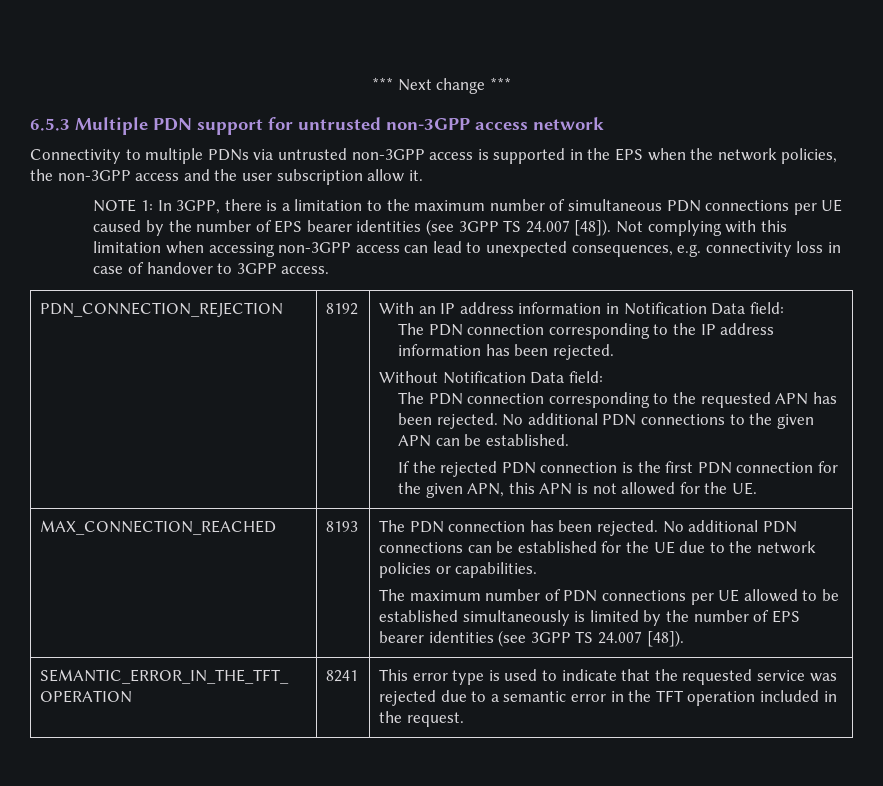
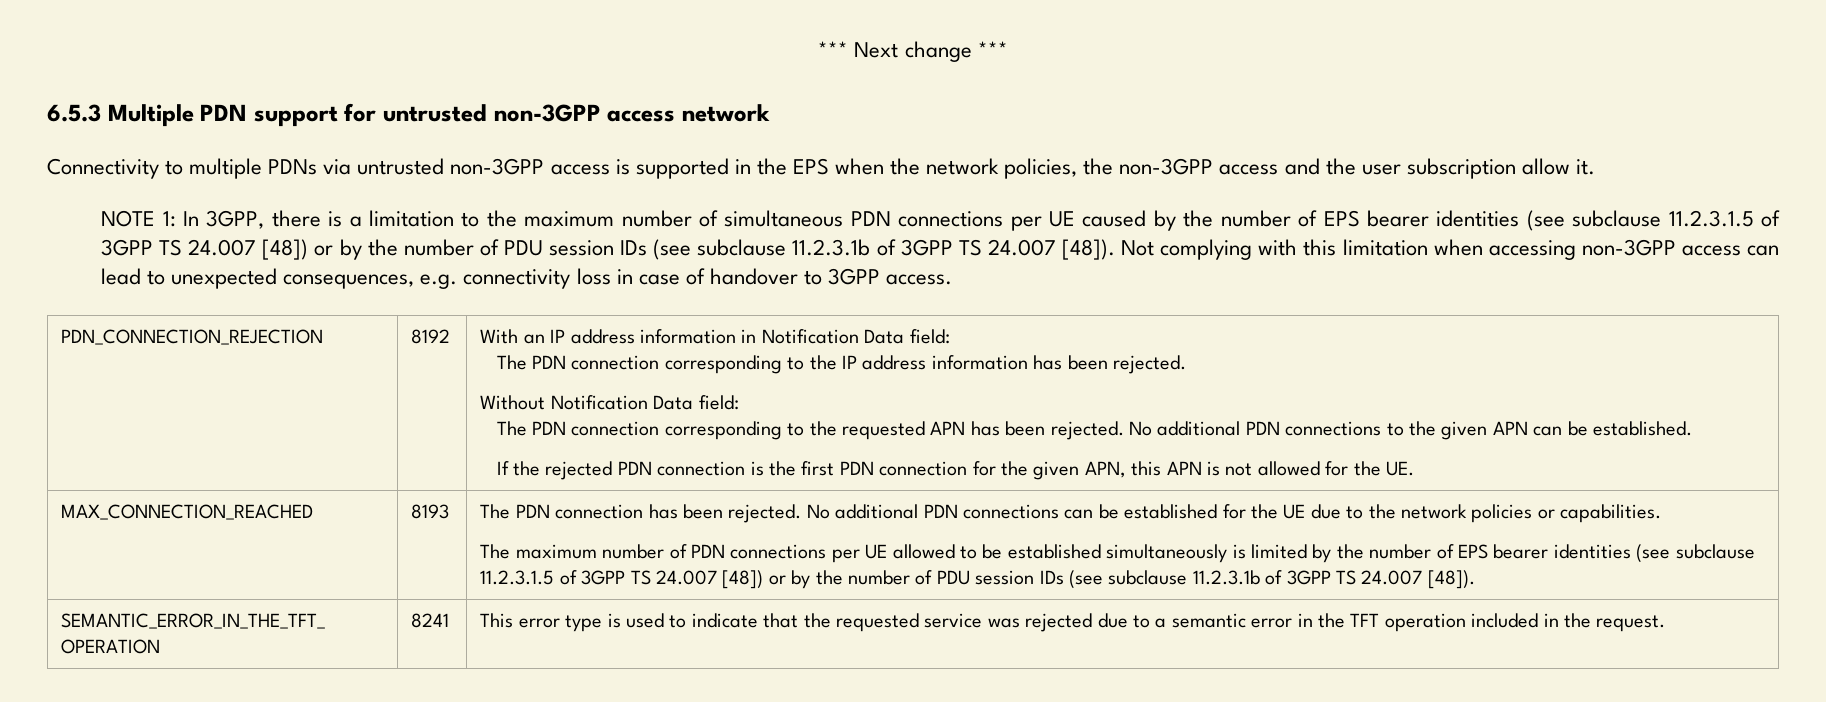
(455, 227) none -> [1572,210,1780,227] [101,239,896,260] subclause 11.2.3.1.5 of 3GPP TS 24.007 [48]) or by the number of PDU session IDs (see subclause 11.2.3.1b of
(527, 638) none -> [1675,544,1755,559] [480,570,1283,589] subclause 11.2.3.1.5 of 3GPP TS 24.007 [48]) or by the number of PDU session IDs (see subclause 11.2.3.1b of

